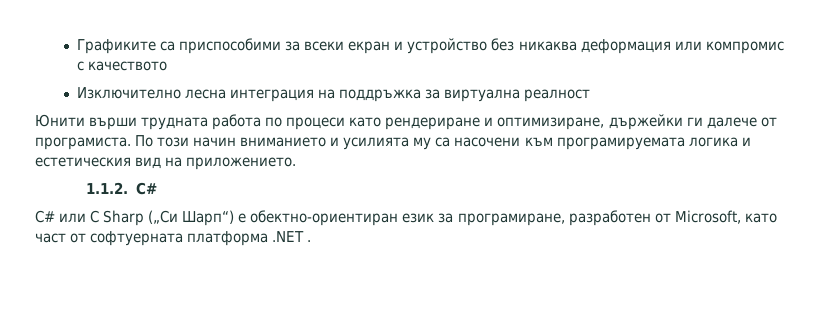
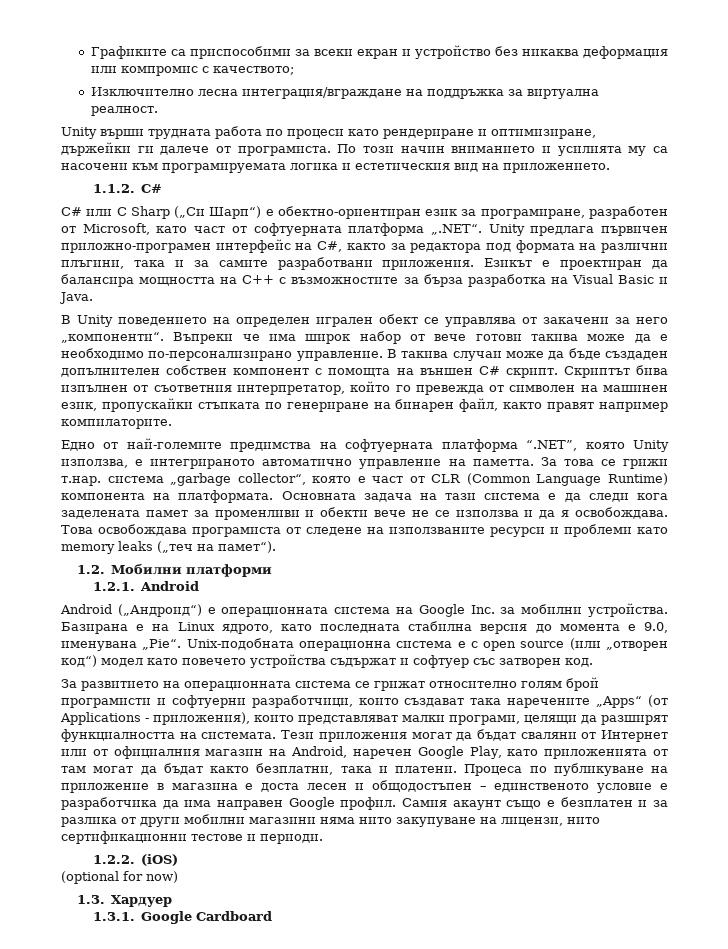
[88,61,168,71] качеството -> [212,66,294,75] качеството;
[230,89,315,102] интеграция -> [241,87,402,99] интеграция/вграждане
[524,89,591,102] [35,114,85,127] реалност // Юнити -> [90,106,158,116] [61,127,97,139] реалност. // Unity
[272,231,312,242] .NET . -> [430,224,668,236] [61,239,668,253] [61,257,668,270] [61,274,668,287] [59,292,93,304] [61,314,668,327] [61,331,669,344] [61,348,668,361] [61,365,669,378] [61,381,668,395] [61,398,668,412] [61,419,172,429] [61,438,669,452] [61,457,669,469] [61,473,668,486] [61,490,668,503] [61,507,669,520] [61,524,668,537] [61,541,276,554] [76,563,273,577] [92,581,200,591] [60,603,668,617] [61,621,668,634] [61,638,668,651] [61,654,593,668] [61,677,599,691] [61,695,669,708] [60,712,668,725] [61,729,668,742] [61,746,668,759] [61,763,668,776] [61,780,668,793] [61,797,668,810] [61,814,600,827] [61,831,323,844] [92,854,179,866] [61,871,178,884] [76,895,173,907] [92,911,273,924] „.NET“. Unity предлага първичен приложно-програмен интерфейс на C#, както за редактора под формата на различни плъгини, така и за самите разработвани приложения. Езикът е проектиран да балансира мощността на C++ с възможностите за бърза разработка на Visual Basic и Java. // В Unity поведението на определен игрален обект се управлява от закачени за него „компоненти“. Въпреки че има широк набор от вече готови такива може да е необходимо по-персонализирано управление. В такива случаи може да бъде създаден допълнителен собствен компонент с помощта на външен C# скрипт. Скриптът бива изпълнен от съответния интерпретатор, който го превежда от символен на машинен език, пропускайки стъпката по генериране на бинарен файл, както правят например компилаторите. // Едно от най-големите предимства на софтуерната платформа “.NET”, която Unity използва, е интегрираното автоматично управление на паметта. За това се грижи т.нар. система „garbage collector“, която е част от CLR (Common Language Runtime) компонента на платформата. Основната задача на тази система е да следи кога заделената памет за променливи и обекти вече не се използва и да я освобождава. Това освобождава програмиста от следене на използваните ресурси и проблеми като memory leaks („теч на памет“). // 1.2. Мобилни платформи // 1.2.1. Android // Android („Андроид“) е операционната система на Google Inc. за мобилни устройства. Базирана е на Linux ядрото, като последната стабилна версия до момента е 9.0, именувана „Pie“. Unix-подобната операционна система е с open source (или „отворен код“) модел като повечето устройства съдържат и софтуер със затворен код. // За развитието на операционната система се грижат относително голям брой програмисти и софтуерни разработчици, които създават така наречените „Apps“ (от Applications - приложения), които представляват малки програми, целящи да разширят функциалността на системата. Тези приложения могат да бъдат сваляни от Интернет или от официалния магазин на Android, наречен Google Play, като приложенията от там могат да бъдат както безплатни, така и платени. Процеса по публикуване на приложение в магазина е доста лесен и общодостъпен – единственото условие е разработчика да има направен Google профил. Самия акаунт също е безплатен и за разлика от други мобилни магазини няма нито закупуване на лицензи, нито сертификационни тестове и периоди. // 1.2.2. (iOS) // (optional for now) // 1.3. Хардуер // 1.3.1. Google Cardboard

